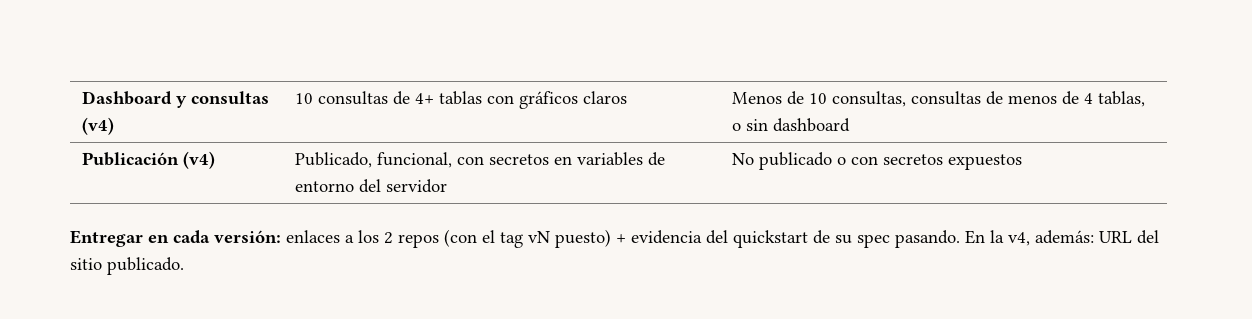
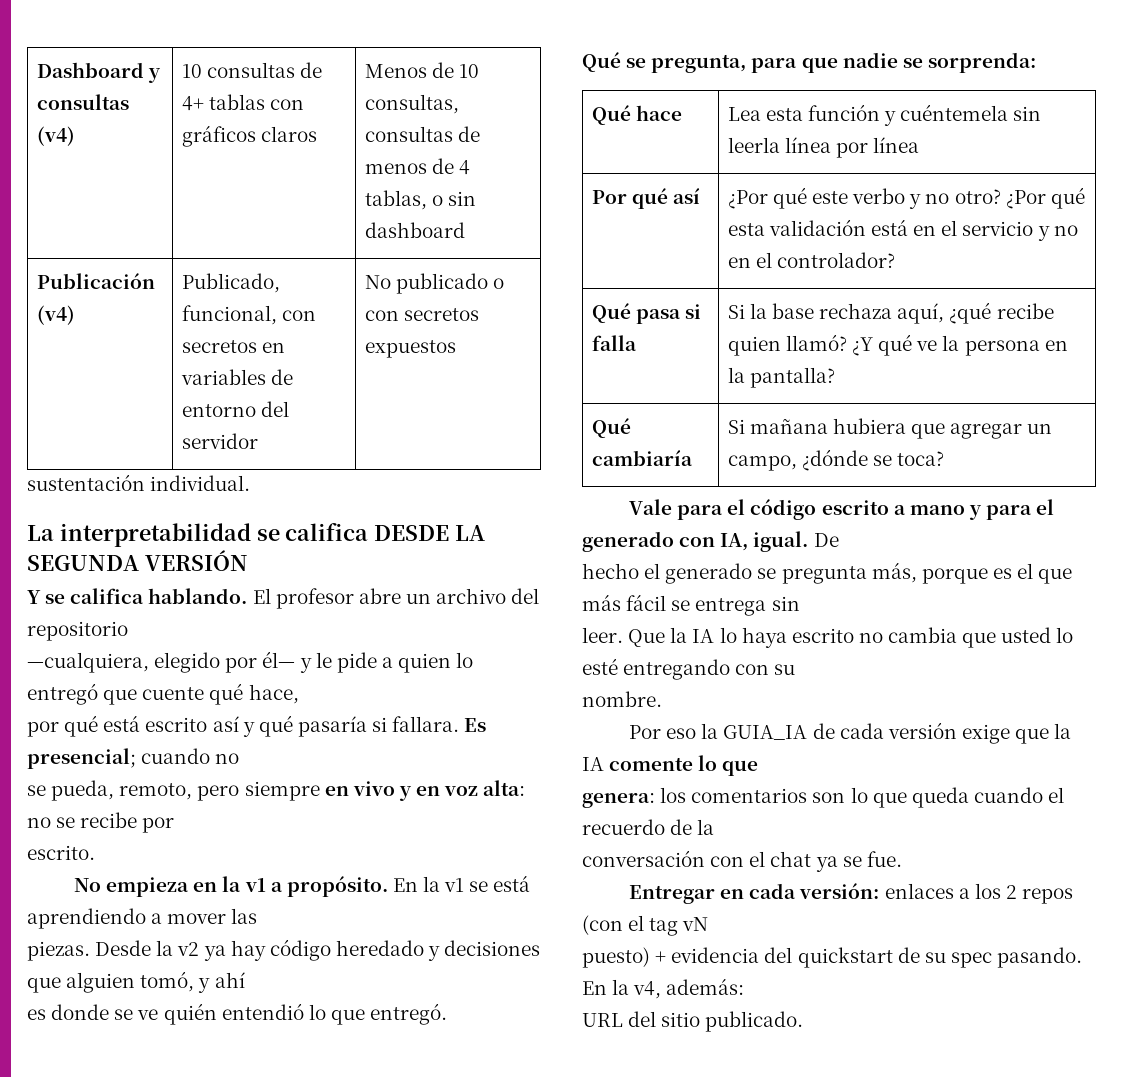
(1023, 162) none -> [27,474,251,491] [27,523,486,547] [27,550,248,571] [27,588,540,609] [27,621,128,641] [27,651,474,673] [27,683,299,705] [27,715,487,737] [27,748,240,769] [27,780,526,801] [27,812,175,833] [27,845,95,860] [74,875,531,897] [27,908,258,929] [27,939,541,961] [27,971,245,993] [27,1003,448,1025] [582,52,1036,73] [591,105,682,125] [727,104,1042,126] [727,137,920,158] [591,188,701,209] [727,187,1085,209] [727,219,1078,241] [727,252,896,268] [591,303,702,324] [591,335,637,351] [727,302,1054,324] [727,334,1068,356] [727,367,835,388] [591,418,631,438] [591,450,693,466] [727,418,1053,439] [727,449,945,471] [629,499,1055,520] [582,531,839,552] [582,562,1073,584] [582,594,800,616] [582,627,1074,648] [582,658,796,680] [582,691,662,707] [629,722,1072,744] [582,755,759,776] [582,787,1065,808] [582,819,715,835] [582,850,902,872] // sustentación individual. // La interpretabilidad se califica DESDE LA SEGUNDA VERSIÓN // Y se califica hablando. El profesor abre un archivo del repositorio // —cualquiera, elegido por él— y le pide a quien lo entregó que cuente qué hace, // por qué está escrito así y qué pasaría si fallara. Es presencial; cuando no // se pueda, remoto, pero siempre en vivo y en voz alta: no se recibe por // escrito. // No empieza en la v1 a propósito. En la v1 se está aprendiendo a mover las // piezas. Desde la v2 ya hay código heredado y decisiones que alguien tomó, y ahí // es donde se ve quién entendió lo que entregó. // Qué se pregunta, para que nadie se sorprenda: // Qué hace | Lea esta función y cuéntemela sin leerla línea por línea // Por qué así | ¿Por qué este verbo y no otro? ¿Por qué esta validación está en el servicio y no en el controlador? // Qué pasa si falla | Si la base rechaza aquí, ¿qué recibe quien llamó? ¿Y qué ve la persona en la pantalla? // Qué cambiaría | Si mañana hubiera que agregar un campo, ¿dónde se toca? // Vale para el código escrito a mano y para el generado con IA, igual. De // hecho el generado se pregunta más, porque es el que más fácil se entrega sin // leer. Que la IA lo haya escrito no cambia que usted lo esté entregando con su // nombre. // Por eso la GUIA_IA de cada versión exige que la IA comente lo que // genera: los comentarios son lo que queda cuando el recuerdo de la // conversación con el chat ya se fue.
(550, 237) none -> (709, 924) //
(1094, 237) none -> (745, 986) //

